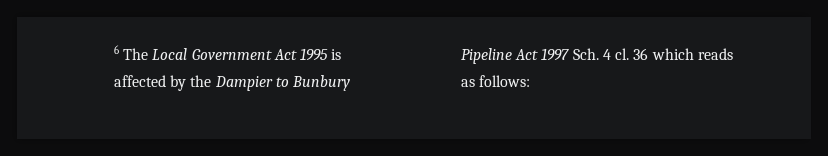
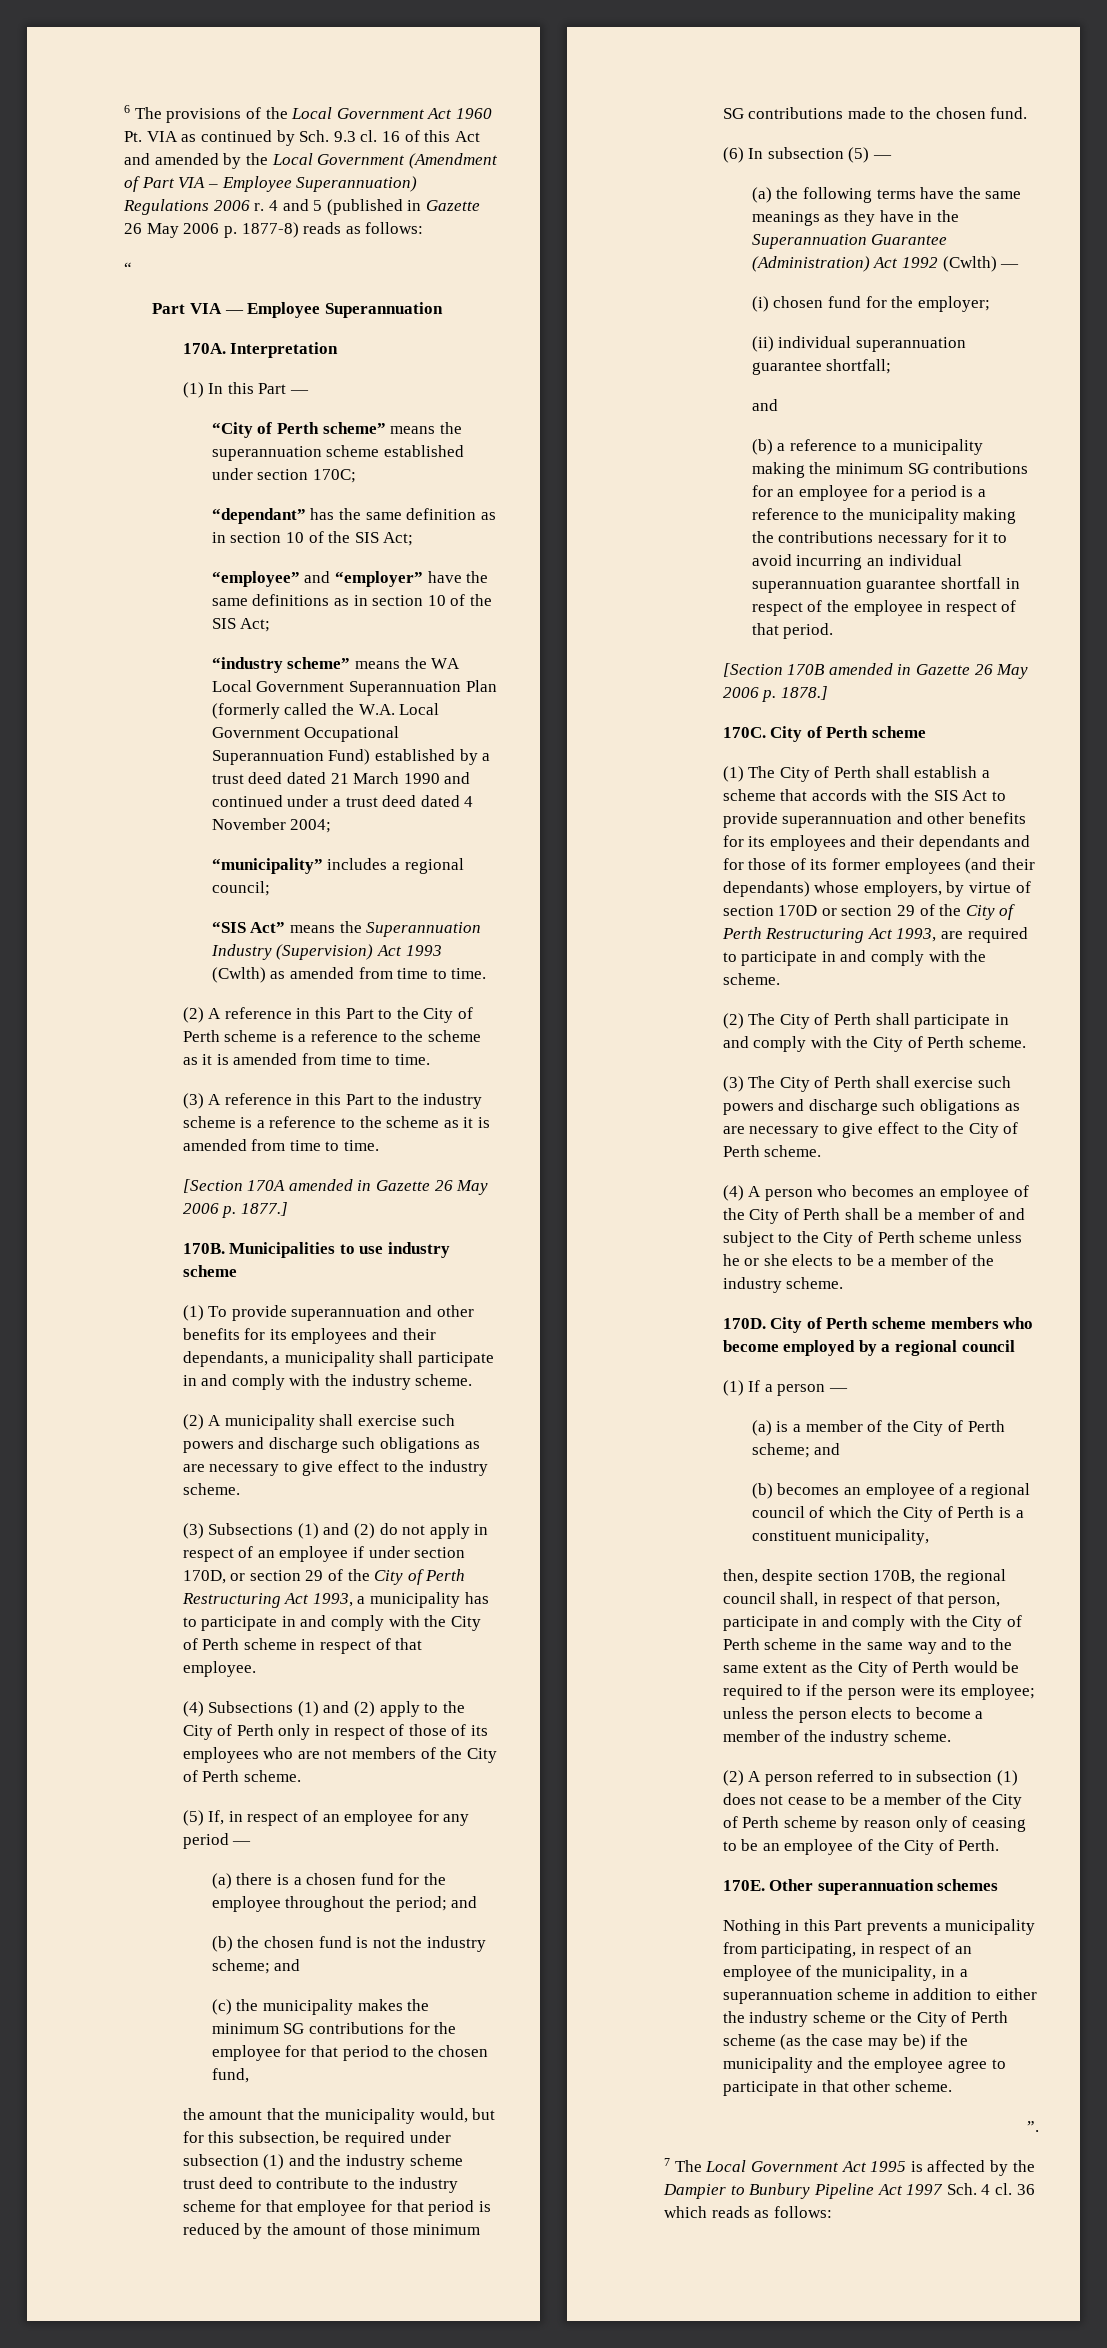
(148, 54) none -> [166,107,492,123] [124,130,480,146] [124,153,498,169] [124,176,418,192] [123,199,480,215] [124,222,424,238] [124,262,133,274] [152,302,443,318] [182,342,339,358] [182,382,310,398] [211,422,462,438] [211,445,465,461] [211,468,357,483] [211,508,496,524] [211,531,414,546] [211,571,489,587] [211,594,493,606] [211,618,271,632] [211,657,461,673] [211,680,497,696] [211,703,440,719] [211,726,400,742] [211,749,491,765] [211,772,471,784] [211,795,474,807] [211,818,332,833] [211,858,464,874] [211,881,270,896] [211,921,482,937] [210,944,442,960] [211,967,487,983] [182,1007,473,1023] [182,1030,481,1042] [182,1053,430,1065] [182,1093,483,1109] [182,1116,490,1128] [182,1139,380,1151] [182,1179,489,1195] [182,1202,288,1218] [182,1242,451,1258] [182,1265,237,1277] [182,1305,474,1321] [182,1328,436,1344] [182,1351,495,1367] [182,1374,473,1390] [182,1414,455,1430] [182,1437,480,1453] [182,1460,488,1476] [182,1483,240,1495] [182,1523,489,1539] [182,1546,466,1562] [182,1569,466,1585] [181,1592,489,1608] [182,1615,481,1631] [182,1638,423,1654] [182,1661,256,1677] [182,1701,465,1717] [182,1724,488,1740] [182,1747,497,1763] [182,1770,301,1782] [182,1810,470,1826] [182,1833,252,1849] [211,1873,447,1889] [211,1896,478,1912] [211,1936,487,1952] [211,1959,301,1974] [211,1999,430,2015] [211,2022,457,2034] [211,2045,489,2061] [211,2068,249,2083] [182,2108,496,2124] [182,2131,451,2147] [182,2154,463,2170] [182,2177,459,2193] [182,2200,491,2216] [182,2223,481,2239] [722,107,1028,119] [722,147,893,163] [751,187,1022,203] [751,210,959,226] [751,234,948,249] [751,256,1020,272] [751,296,990,312] [751,336,967,352] [751,359,892,375] [751,399,778,411] [751,439,983,455] [751,462,1029,478] [751,485,987,501] [751,508,1017,524] [751,531,1007,547] [751,554,962,570] [751,577,1020,593] [751,600,1017,616] [751,623,834,639] [722,663,1029,679] [722,686,828,702] [722,726,927,742] [722,766,990,782] [722,789,1006,801] [722,812,1027,828] [722,835,1031,851] [722,858,1035,874] [722,881,1031,897] [722,904,1016,920] [721,927,1028,943] [722,950,987,966] [722,973,780,985] [722,1013,1009,1029] [722,1036,1026,1052] [722,1076,1011,1092] [722,1099,1020,1115] [722,1122,1019,1138] [722,1145,822,1157] [722,1185,1029,1201] [722,1208,1025,1224] [722,1231,1022,1247] [722,1254,994,1266] [722,1277,844,1293] [722,1317,1034,1333] [722,1340,1015,1356] [722,1380,849,1396] [751,1420,1005,1436] [751,1443,841,1458] [751,1483,1031,1499] [751,1506,1024,1522] [751,1529,930,1545] [722,1569,1006,1585] [722,1592,1001,1608] [722,1615,1022,1631] [722,1638,1013,1654] [722,1661,1020,1677] [722,1684,1035,1700] [722,1707,984,1723] [722,1730,952,1746] [722,1770,1018,1786] [722,1793,1022,1809] [722,1816,1026,1832] [722,1839,1000,1855] [722,1879,999,1895] [722,1919,1036,1935] [722,1942,972,1958] [722,1965,968,1981] [722,1988,1037,2004] [722,2011,1008,2027] [722,2034,968,2050] [722,2057,1006,2073] [722,2080,953,2096] [1027,2121,1039,2132] [664,2158,702,2172] provisions of the Local Government Act 1960 Pt. VIA as continued by Sch. 9.3 cl. 16 of this Act and amended by the Local Government (Amendment of Part VIA – Employee Superannuation) Regulations 2006 r. 4 and 5 (published in Gazette 26 May 2006 p. 1877-8) reads as follows: // “ // Part VIA — Employee Superannuation // 170A. Interpretation // (1) In this Part — // “City of Perth scheme” means the superannuation scheme established under section 170C; // “dependant” has the same definition as in section 10 of the SIS Act; // “employee” and “employer” have the same definitions as in section 10 of the SIS Act; // “industry scheme” means the WA Local Government Superannuation Plan (formerly called the W.A. Local Government Occupational Superannuation Fund) established by a trust deed dated 21 March 1990 and continued under a trust deed dated 4 November 2004; // “municipality” includes a regional council; // “SIS Act” means the Superannuation Industry (Supervision) Act 1993 (Cwlth) as amended from time to time. // (2) A reference in this Part to the City of Perth scheme is a reference to the scheme as it is amended from time to time. // (3) A reference in this Part to the industry scheme is a reference to the scheme as it is amended from time to time. // [Section 170A amended in Gazette 26 May 2006 p. 1877.] // 170B. Municipalities to use industry scheme // (1) To provide superannuation and other benefits for its employees and their dependants, a municipality shall participate in and comply with the industry scheme. // (2) A municipality shall exercise such powers and discharge such obligations as are necessary to give effect to the industry scheme. // (3) Subsections (1) and (2) do not apply in respect of an employee if under section 170D, or section 29 of the City of Perth Restructuring Act 1993, a municipality has to participate in and comply with the City of Perth scheme in respect of that employee. // (4) Subsections (1) and (2) apply to the City of Perth only in respect of those of its employees who are not members of the City of Perth scheme. // (5) If, in respect of an employee for any period — // (a) there is a chosen fund for the employee throughout the period; and // (b) the chosen fund is not the industry scheme; and // (c) the municipality makes the minimum SG contributions for the employee for that period to the chosen fund, // the amount that the municipality would, but for this subsection, be required under subsection (1) and the industry scheme trust deed to contribute to the industry scheme for that employee for that period is reduced by the amount of those minimum SG contributions made to the chosen fund. // (6) In subsection (5) — // (a) the following terms have the same meanings as they have in the Superannuation Guarantee (Administration) Act 1992 (Cwlth) — // (i) chosen fund for the employer; // (ii) individual superannuation guarantee shortfall; // and // (b) a reference to a municipality making the minimum SG contributions for an employee for a period is a reference to the municipality making the contributions necessary for it to avoid incurring an individual superannuation guarantee shortfall in respect of the employee in respect of that period. // [Section 170B amended in Gazette 26 May 2006 p. 1878.] // 170C. City of Perth scheme // (1) The City of Perth shall establish a scheme that accords with the SIS Act to provide superannuation and other benefits for its employees and their dependants and for those of its former employees (and their dependants) whose employers, by virtue of section 170D or section 29 of the City of Perth Restructuring Act 1993, are required to participate in and comply with the scheme. // (2) The City of Perth shall participate in and comply with the City of Perth scheme. // (3) The City of Perth shall exercise such powers and discharge such obligations as are necessary to give effect to the City of Perth scheme. // (4) A person who becomes an employee of the City of Perth shall be a member of and subject to the City of Perth scheme unless he or she elects to be a member of the industry scheme. // 170D. City of Perth scheme members who become employed by a regional council // (1) If a person — // (a) is a member of the City of Perth scheme; and // (b) becomes an employee of a regional council of which the City of Perth is a constituent municipality, // then, despite section 170B, the regional council shall, in respect of that person, participate in and comply with the City of Perth scheme in the same way and to the same extent as the City of Perth would be required to if the person were its employee; unless the person elects to become a member of the industry scheme. // (2) A person referred to in subsection (1) does not cease to be a member of the City of Perth scheme by reason only of ceasing to be an employee of the City of Perth. // 170E. Other superannuation schemes // Nothing in this Part prevents a municipality from participating, in respect of an employee of the municipality, in a superannuation scheme in addition to either the industry scheme or the City of Perth scheme (as the case may be) if the municipality and the employee agree to participate in that other scheme. // ”. // 7 The

